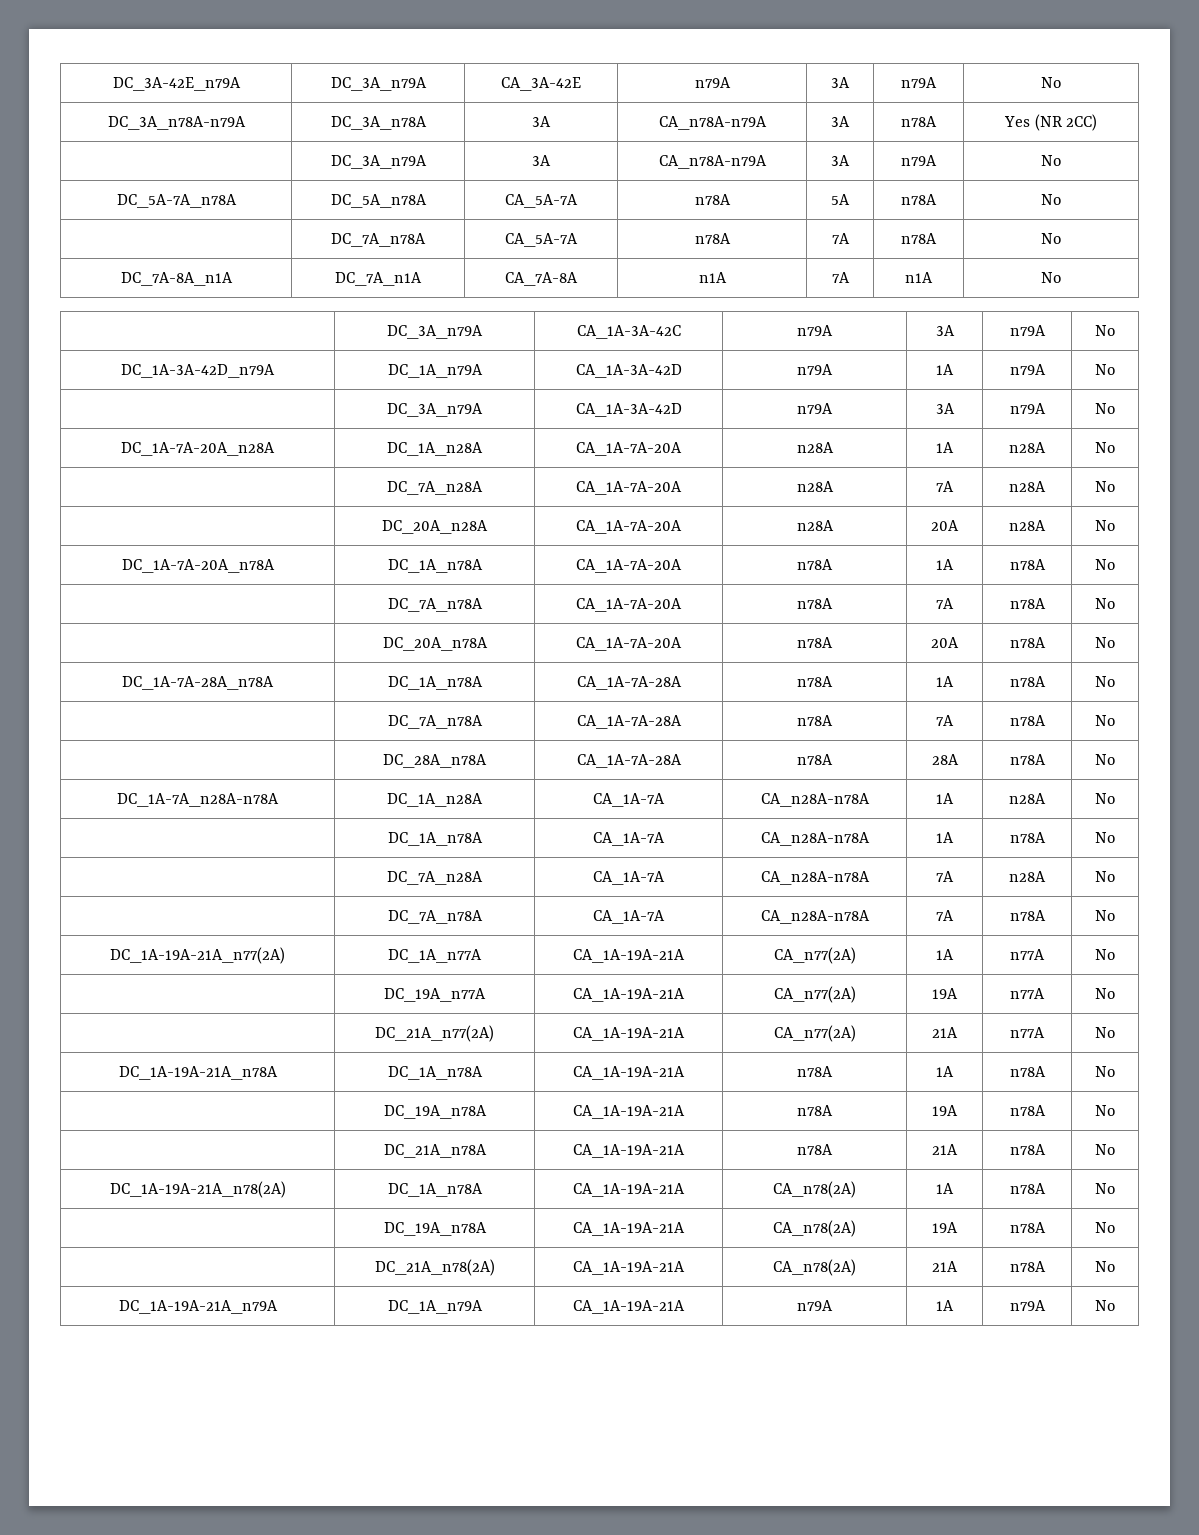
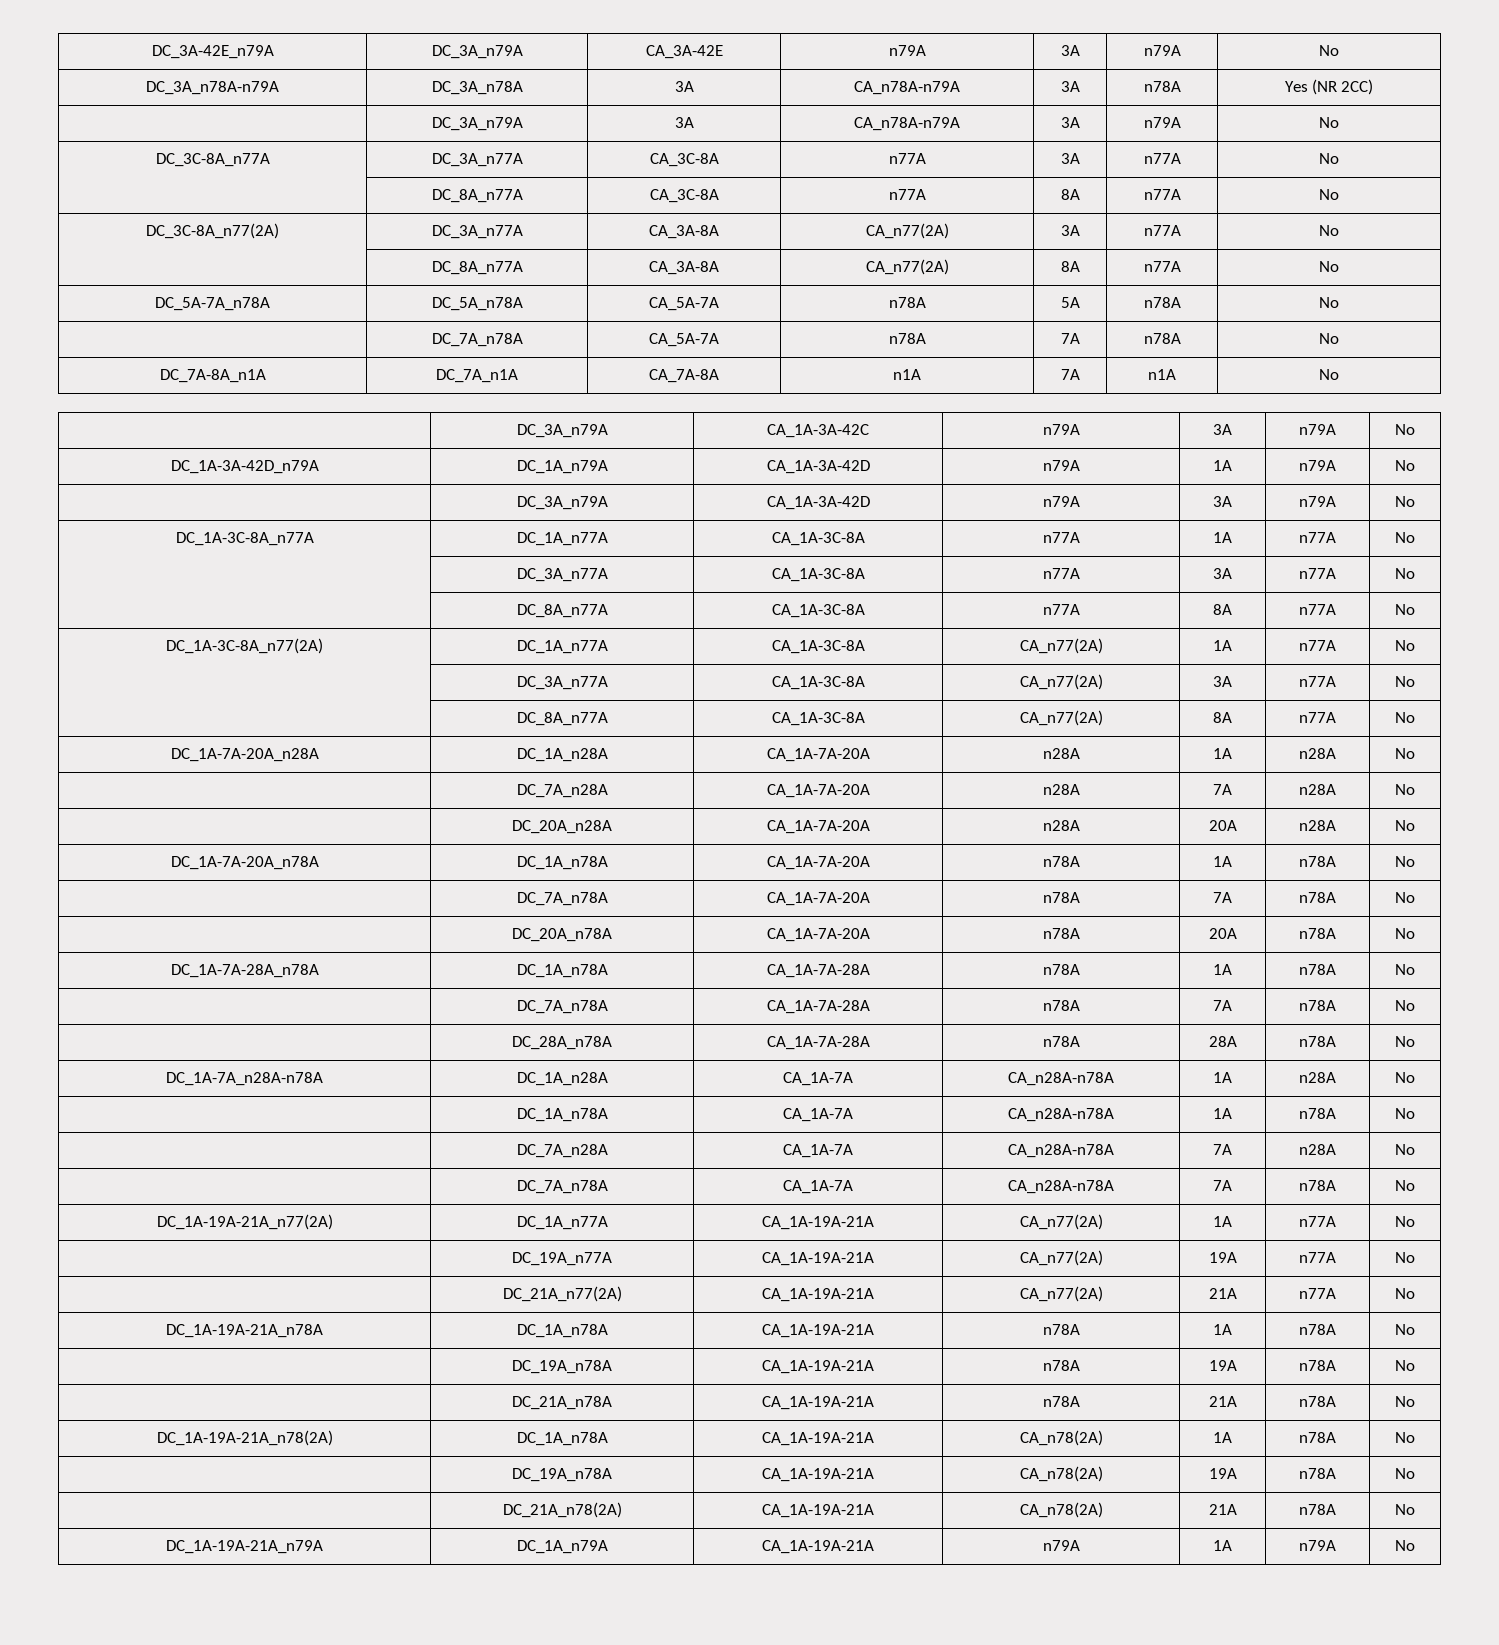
(1061, 160) none -> [155,153,270,167] [431,153,523,167] [649,153,719,167] [888,153,926,164] [1060,153,1080,164] [1143,153,1181,164] [1319,153,1339,164] [431,189,523,203] [649,189,719,203] [888,189,926,200] [1060,189,1080,200] [1143,189,1181,200] [1319,189,1339,200] [146,223,279,239] [431,225,523,239] [649,225,719,239] [865,223,949,239] [1060,225,1080,236] [1143,225,1181,236] [1319,225,1339,236] [431,261,523,275] [649,261,719,275] [865,259,949,275] [1060,261,1080,272] [1143,261,1181,272] [1319,261,1339,272] // DC_3C-8A_n77A | DC_3A_n77A | CA_3C-8A | n77A | 3A | n77A | No // | DC_8A_n77A | CA_3C-8A | n77A | 8A | n77A | No // DC_3C-8A_n77(2A) | DC_3A_n77A | CA_3A-8A | CA_n77(2A) | 3A | n77A | No // | DC_8A_n77A | CA_3A-8A | CA_n77(2A) | 8A | n77A | No
(1115, 408) none -> [175,532,314,546] [516,532,608,546] [771,532,865,546] [1042,532,1080,543] [1213,532,1232,543] [1299,532,1336,543] [1395,532,1415,543] [516,568,608,582] [771,568,865,582] [1042,568,1080,579] [1213,568,1232,579] [1299,568,1336,579] [1395,568,1415,579] [516,604,608,618] [771,604,865,618] [1042,604,1080,615] [1213,604,1232,615] [1299,604,1336,615] [1395,604,1415,615] [166,638,323,654] [516,640,608,654] [771,640,865,654] [1019,638,1103,654] [1213,640,1232,651] [1299,640,1336,651] [1395,640,1415,651] [516,676,608,690] [771,676,865,690] [1019,674,1103,690] [1213,676,1232,687] [1299,676,1336,687] [1395,676,1415,687] [516,712,608,726] [771,712,865,726] [1019,710,1103,726] [1213,712,1232,723] [1299,712,1336,723] [1395,712,1415,723] // DC_1A-3C-8A_n77A | DC_1A_n77A | CA_1A-3C-8A | n77A | 1A | n77A | No // | DC_3A_n77A | CA_1A-3C-8A | n77A | 3A | n77A | No // | DC_8A_n77A | CA_1A-3C-8A | n77A | 8A | n77A | No // DC_1A-3C-8A_n77(2A) | DC_1A_n77A | CA_1A-3C-8A | CA_n77(2A) | 1A | n77A | No // | DC_3A_n77A | CA_1A-3C-8A | CA_n77(2A) | 3A | n77A | No // | DC_8A_n77A | CA_1A-3C-8A | CA_n77(2A) | 8A | n77A | No

